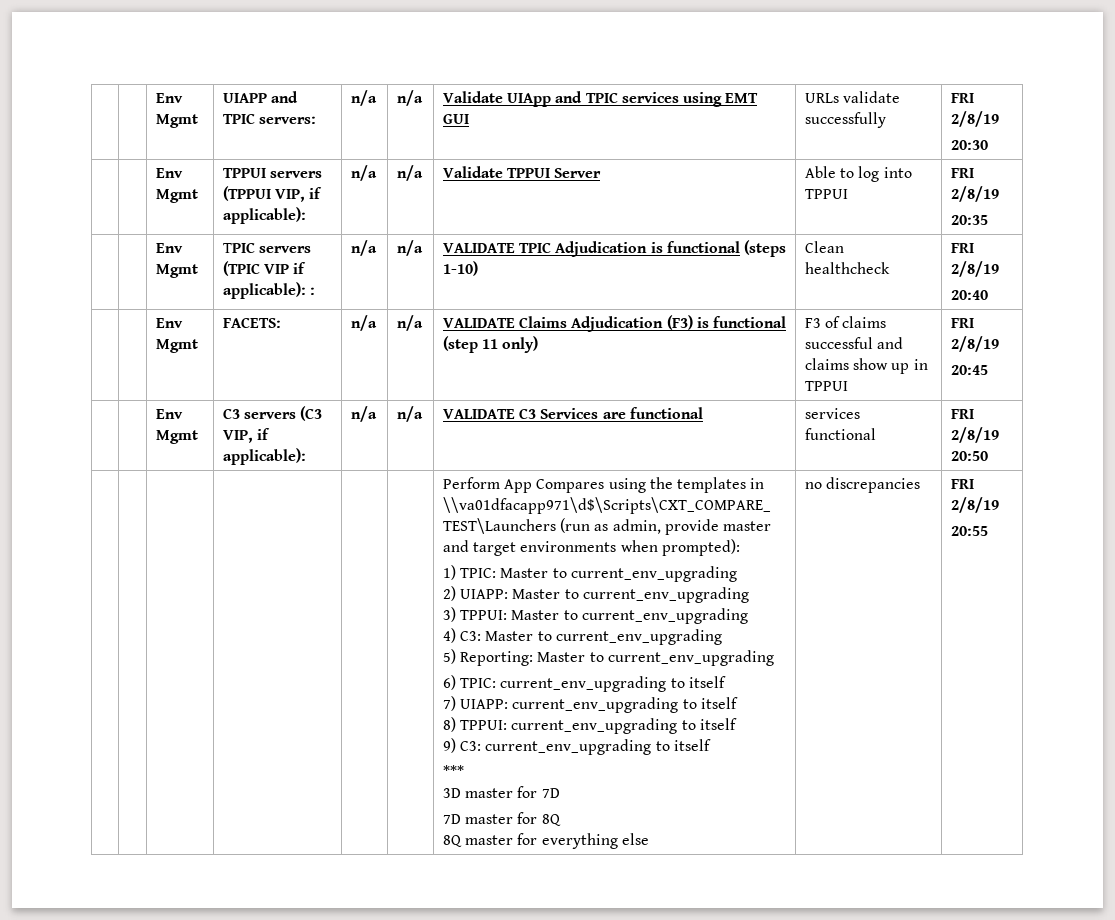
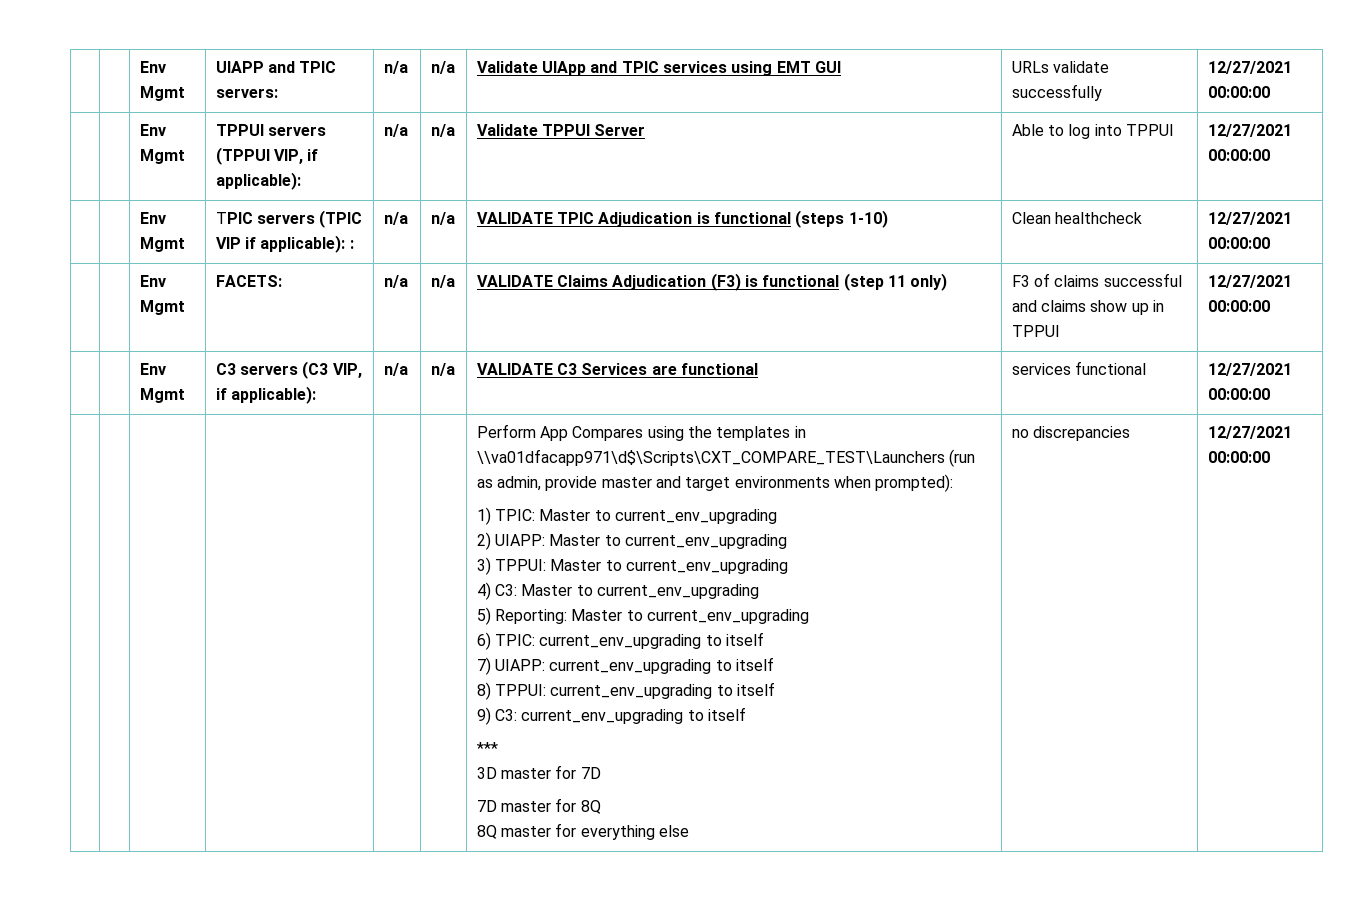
[951,93,975,103] [951,111,1000,127] [951,140,989,150] FRI 2/8/19 // 20:30 -> [1207,61,1292,74] [1207,86,1270,98] 12/27/2021 00:00:00
[951,168,975,178] [951,186,1000,202] [951,215,989,225] FRI 2/8/19 // 20:35 -> [1207,124,1292,137] [1207,149,1270,161] 12/27/2021 00:00:00
[951,243,975,253] [951,261,1000,277] [951,290,989,300] FRI 2/8/19 // 20:40 -> [1207,212,1292,225] [1207,237,1270,249] 12/27/2021 00:00:00
[951,318,975,328] [951,336,1000,352] [951,365,989,375] FRI 2/8/19 // 20:45 -> [1207,275,1292,288] [1207,300,1270,312] 12/27/2021 00:00:00
[951,409,975,419] [951,427,1000,443] [951,451,989,461] FRI 2/8/19 20:50 -> [1207,363,1292,376] [1207,388,1270,400] 12/27/2021 00:00:00
[951,479,975,489] [951,497,1000,513] [951,526,989,536] FRI 2/8/19 // 20:55 -> [1207,426,1292,439] [1207,451,1270,463] 12/27/2021 00:00:00

